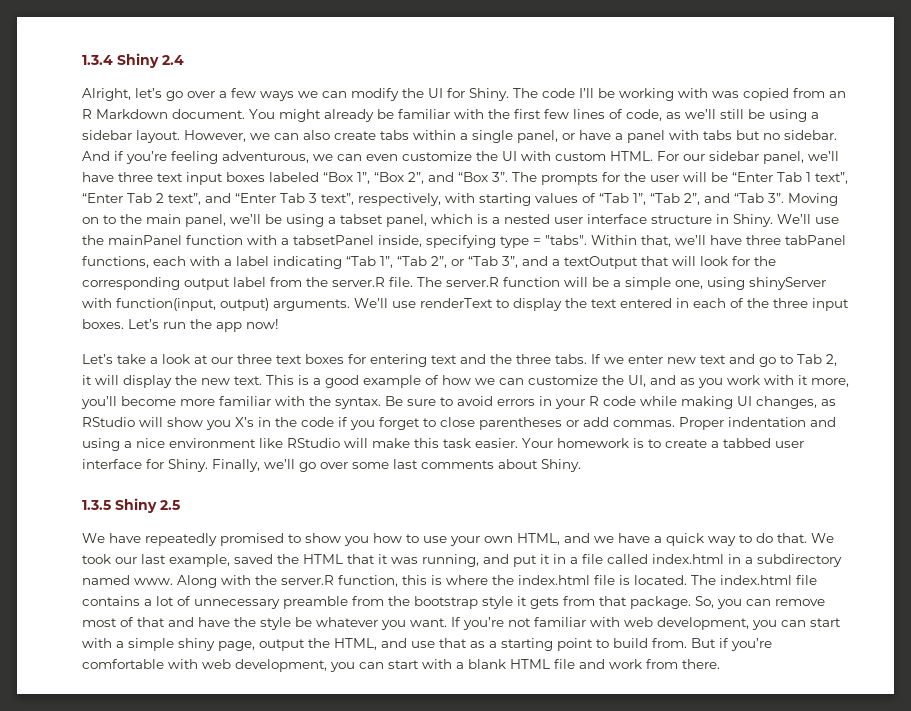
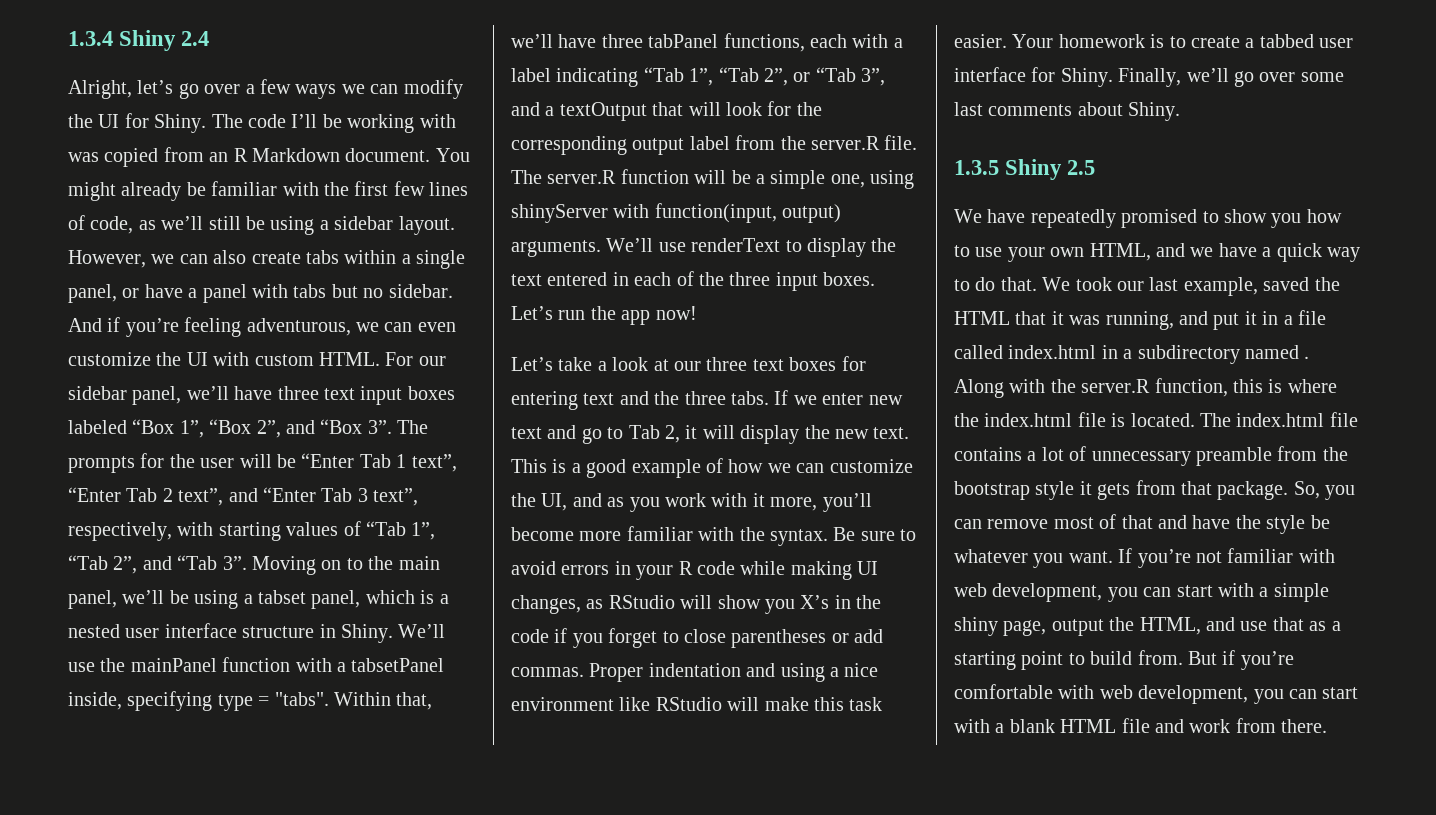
[134,578,173,585] www. -> [1304,356,1310,359] .

